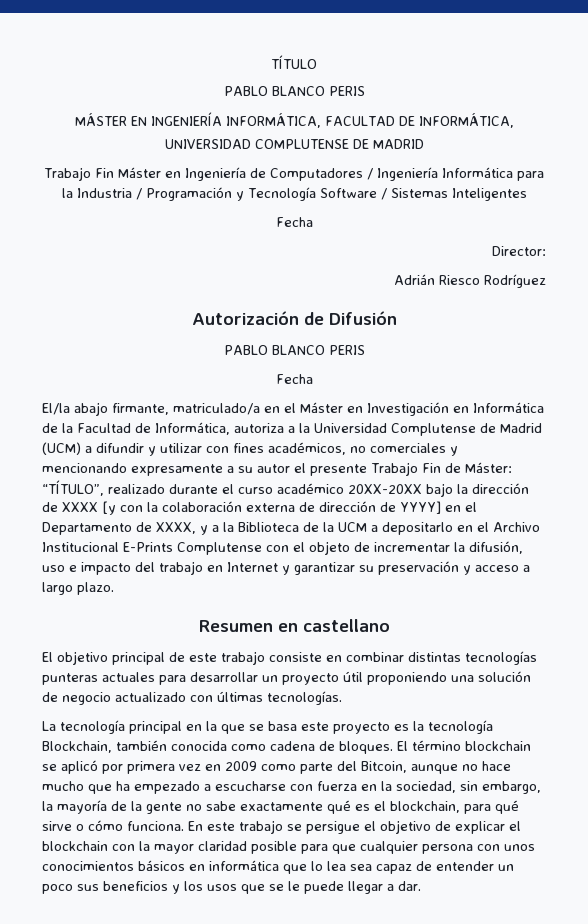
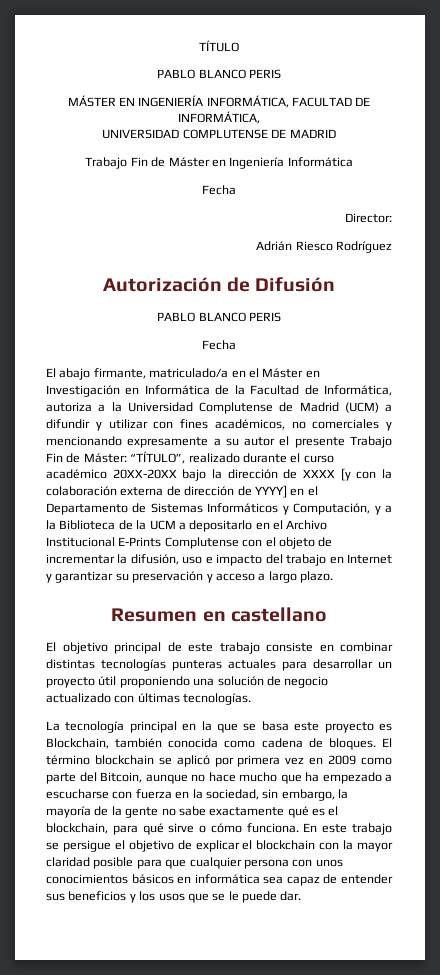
(114, 173) none -> [151,157,166,167] de
[250,167,544,181] [61,187,527,201] de Computadores / Ingeniería Informática para la Industria / Programación y Tecnología Software / Sistemas Inteligentes -> [287,157,353,167] Informática
[42,403,70,415] El/la -> [46,368,56,377] El
[156,522,196,534] XXXX, -> [150,503,371,515] Sistemas Informáticos y Computación,
[413,720,493,734] la tecnología -> (392, 727) none
[283,861,346,874] que lo lea -> (260, 879) none
[498,864,514,871] [42,884,73,894] un poco -> (393, 879) none
[348,881,394,894] llegar a -> (277, 897) none

